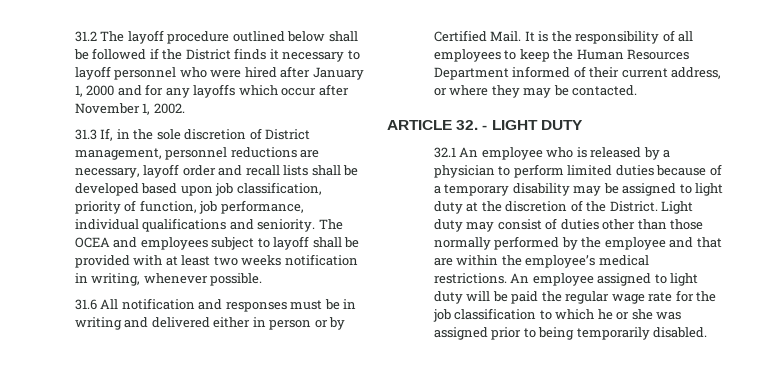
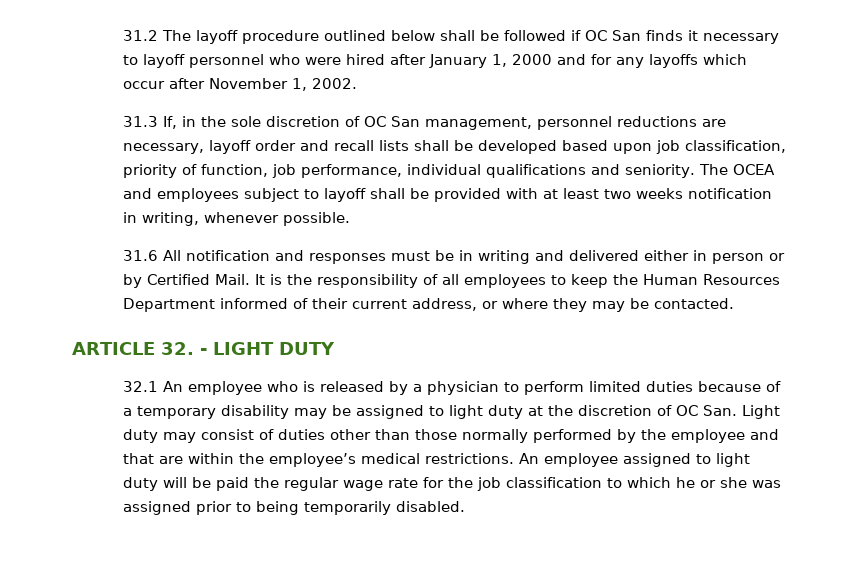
[162,49,231,60] the District -> [585,30,642,41] OC San
[265,129,311,140] District -> [364,116,421,127] OC San
[586,201,658,212] the District. -> [676,405,738,416] OC San.

